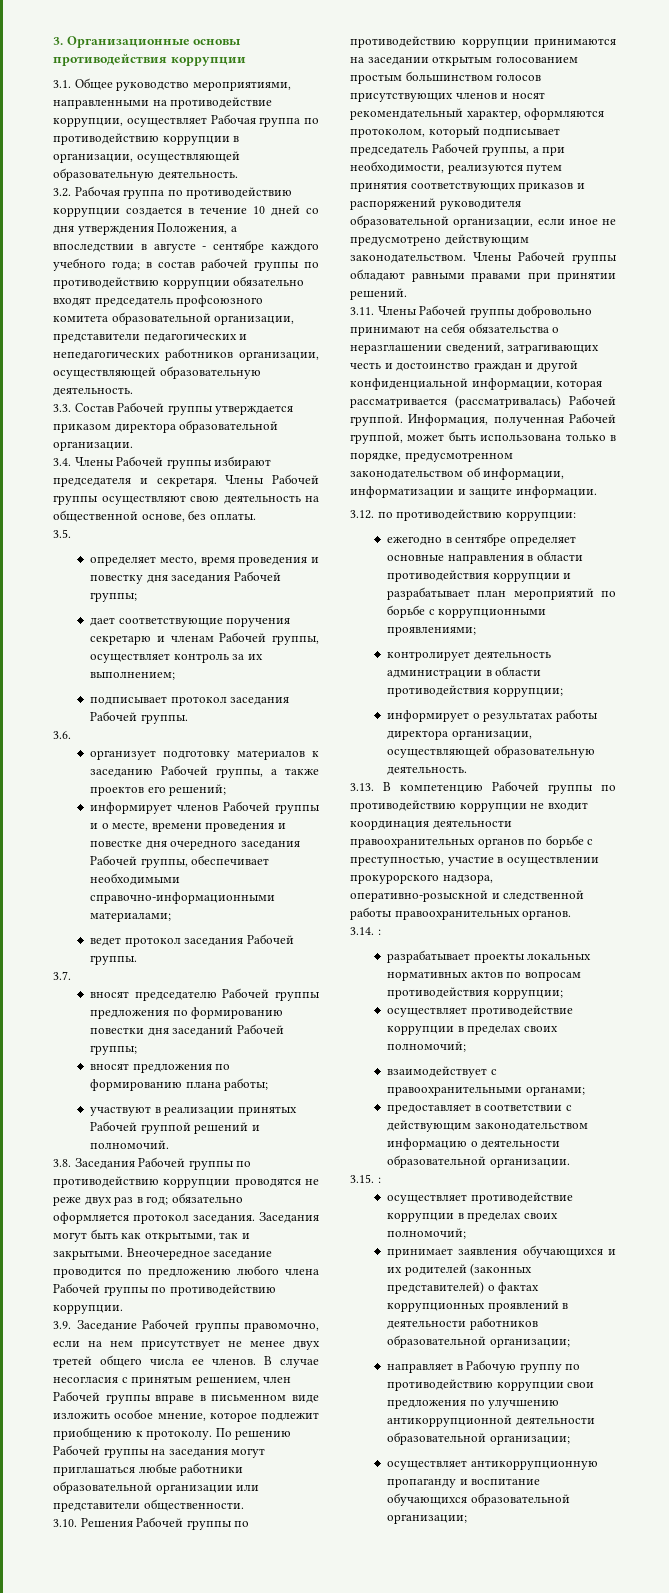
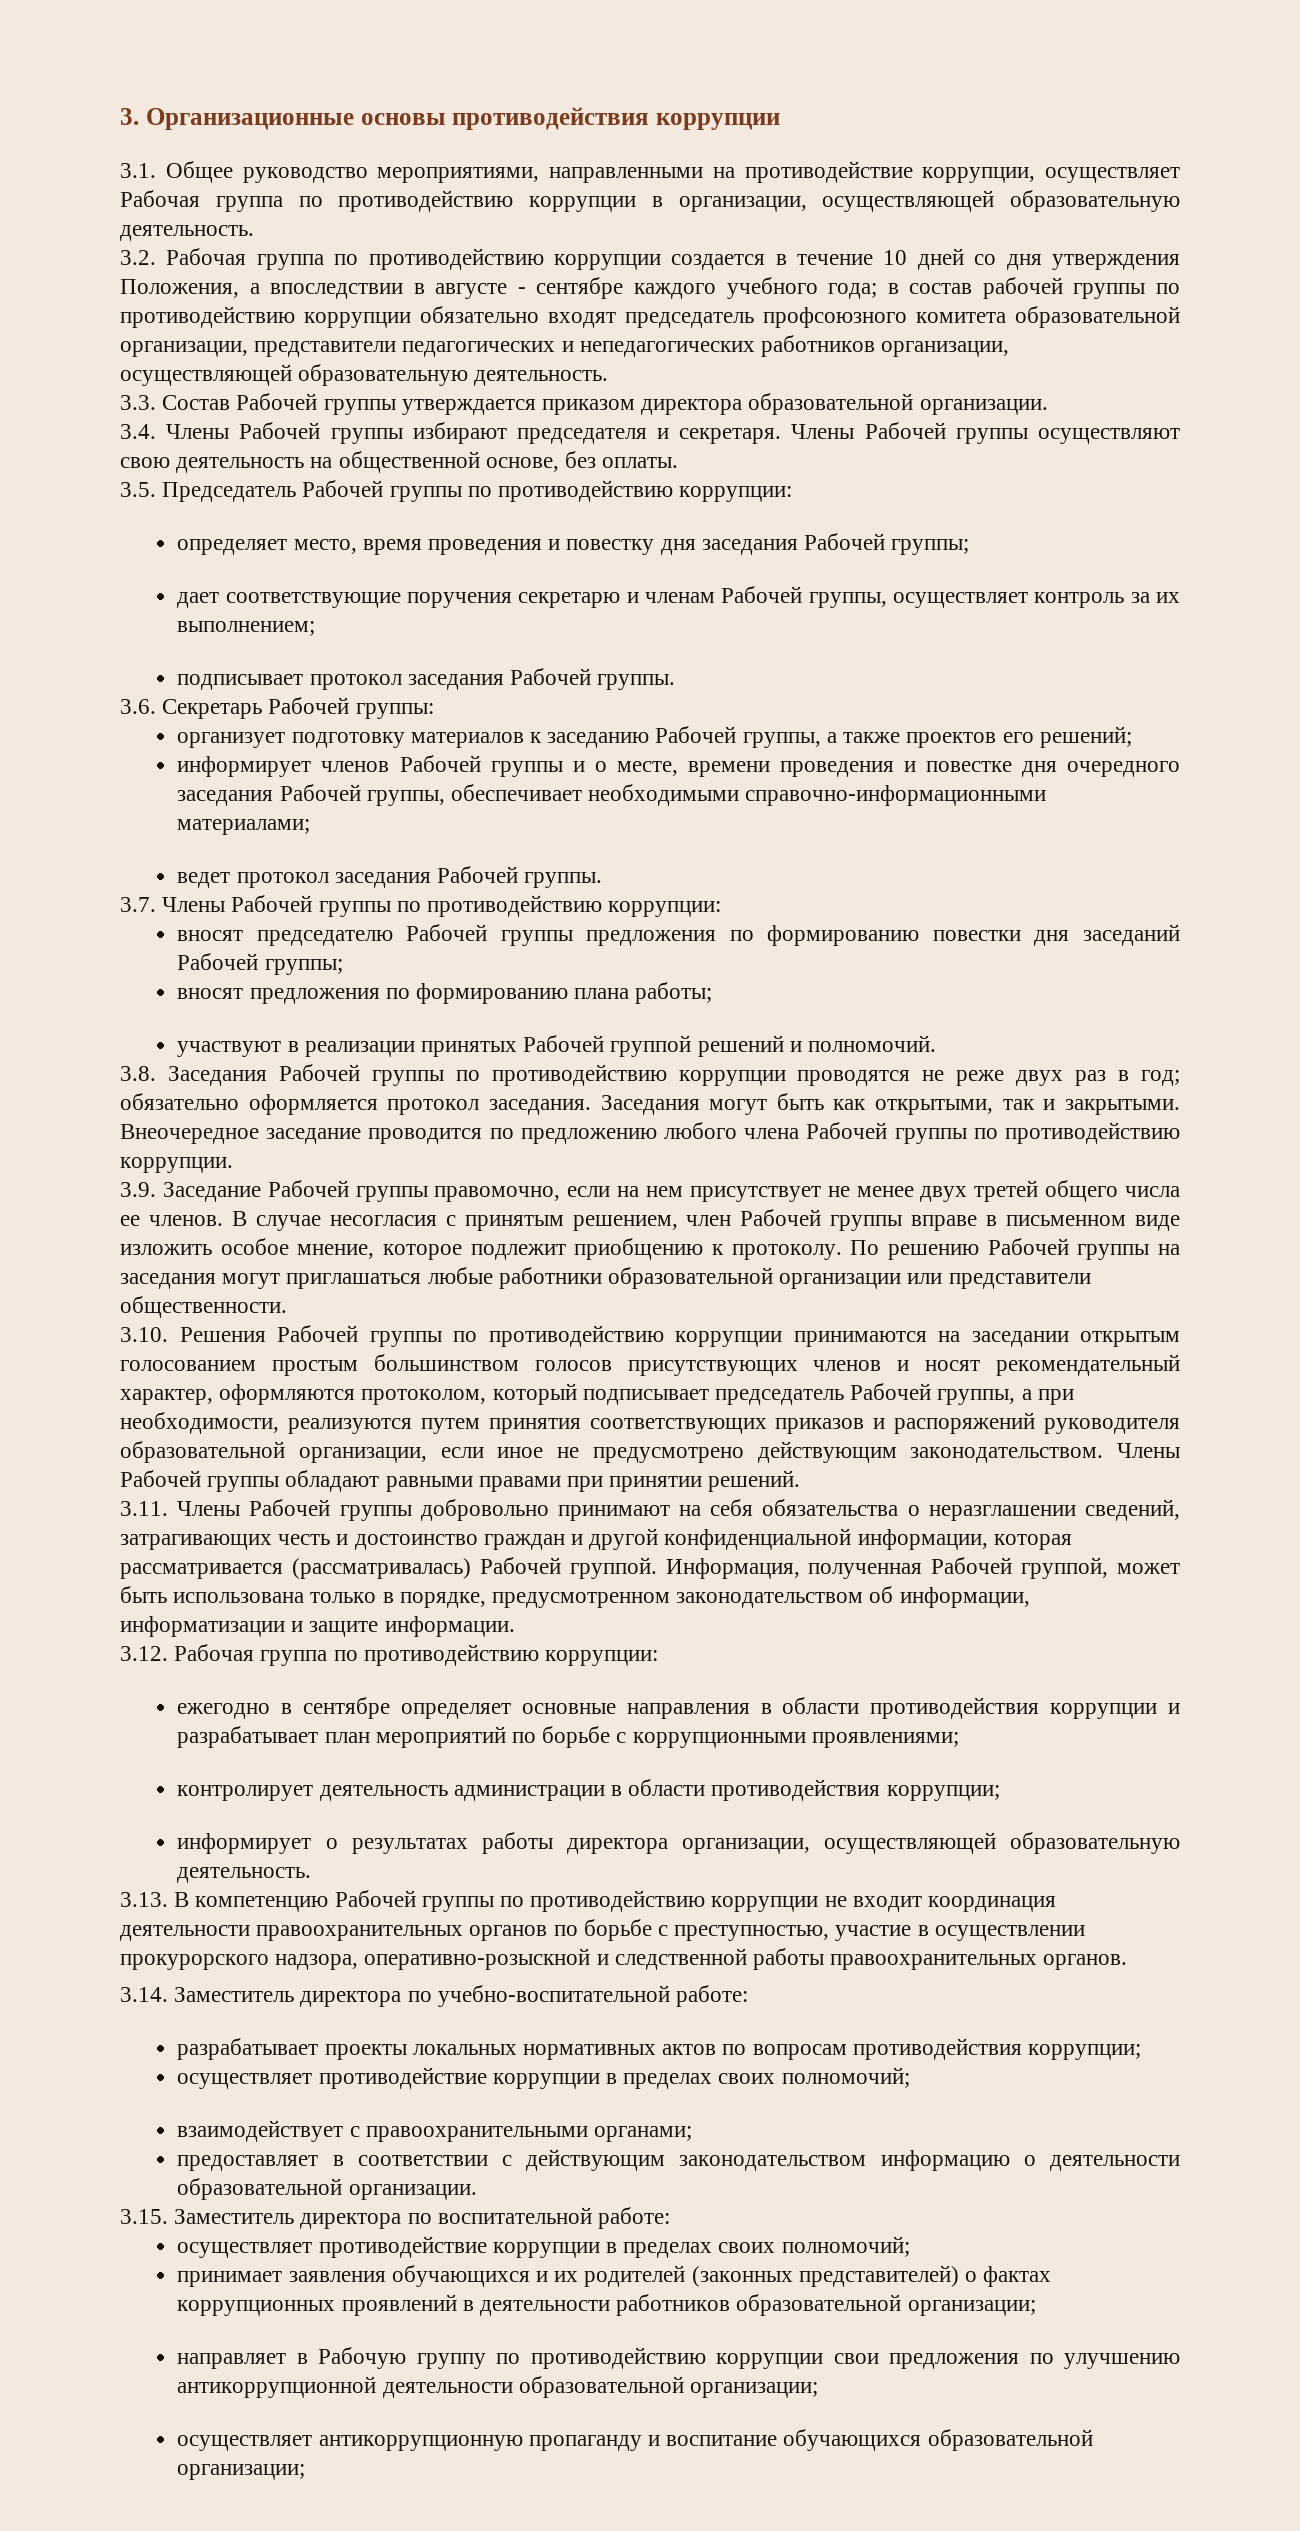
(71, 533) none -> [162,480,793,502] Председатель Рабочей группы по противодействию коррупции:
(71, 735) none -> [162,697,434,719] Секретарь Рабочей группы:
(71, 975) none -> [162,895,722,917] Члены Рабочей группы по противодействию коррупции:
(374, 514) none -> [174,1644,328,1666] Рабочая группа
[377,929,381,935] : -> [174,1985,749,2007] Заместитель директора по учебно-воспитательной работе:
[377,1177,381,1183] : -> [174,2207,671,2229] Заместитель директора по воспитательной работе:

